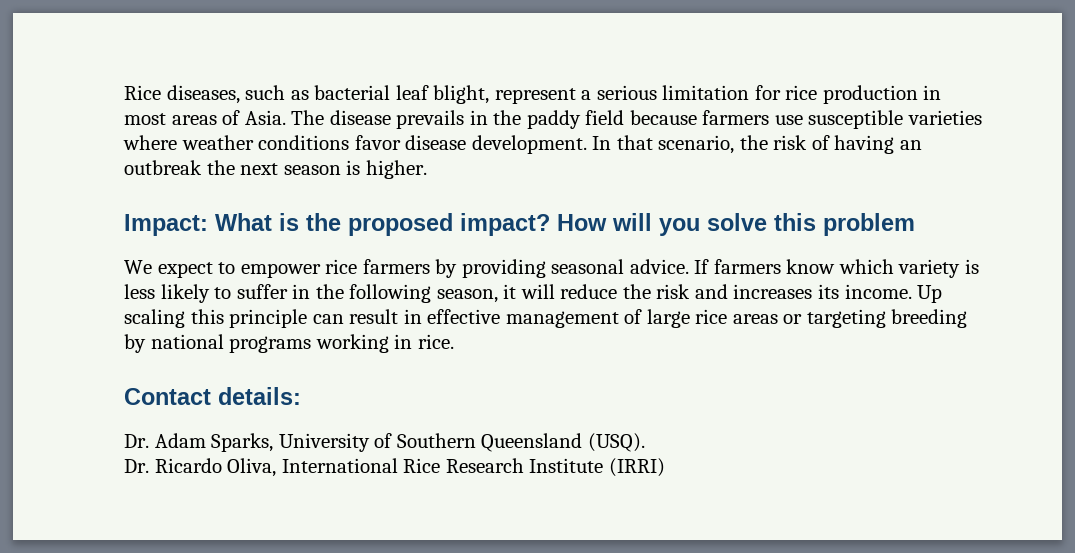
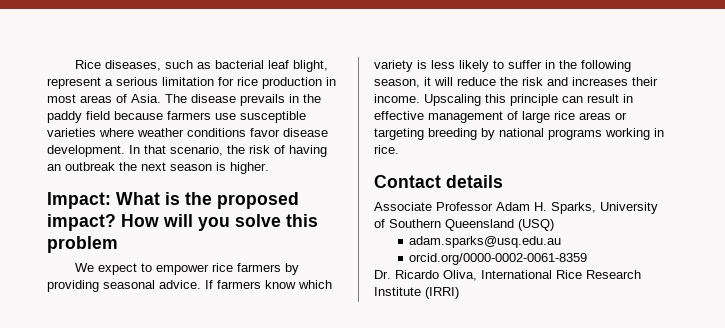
[818,284,943,303] [124,309,185,328] its income. Up scaling -> [632,77,658,86] [374,94,481,106] their income. Upscaling
[218,387,301,405] [124,433,206,448] details: // Dr. Adam -> [446,175,503,188] [374,202,547,211] details // Associate Professor Adam H.
[587,433,645,452] (USQ). -> [518,219,554,231] [409,236,562,248] [409,253,588,265] (USQ) // adam.sparks@usq.edu.au // orcid.org/0000-0002-0061-8359

